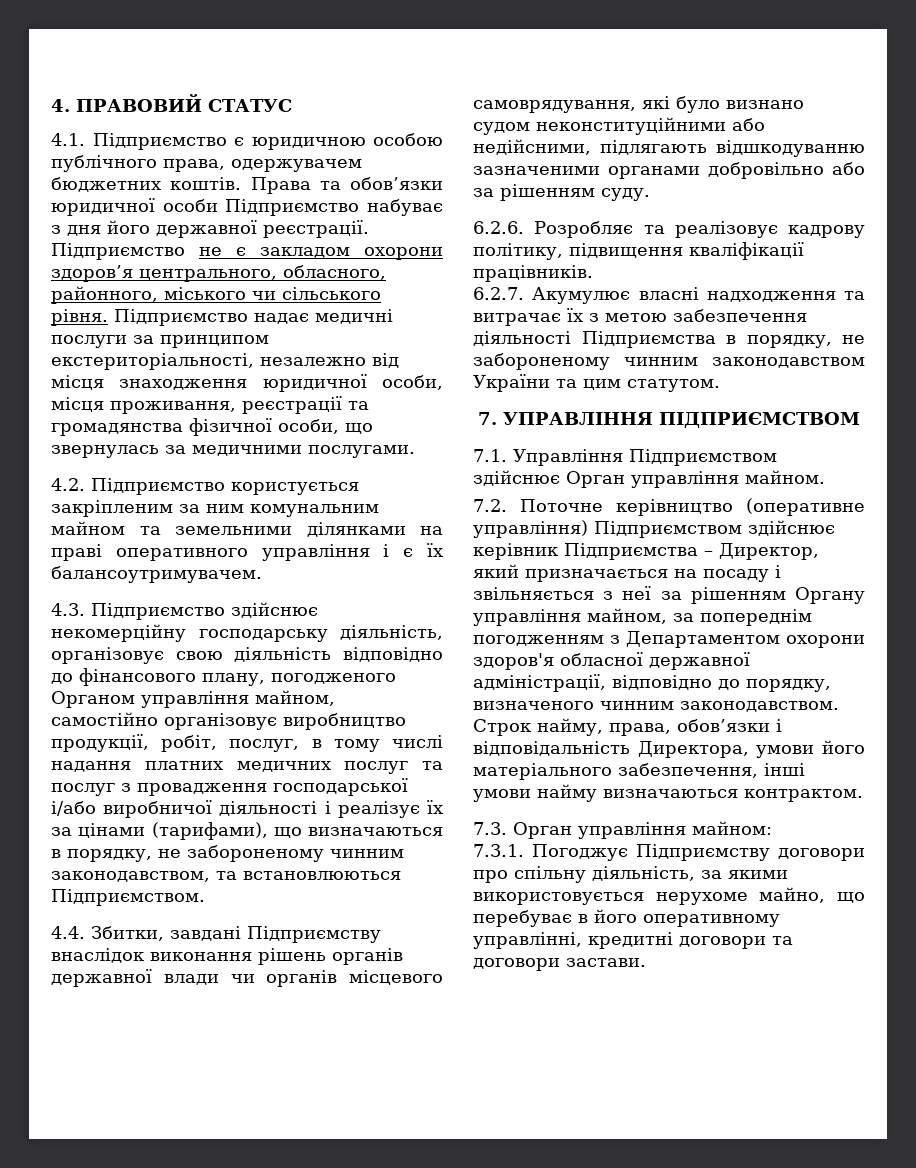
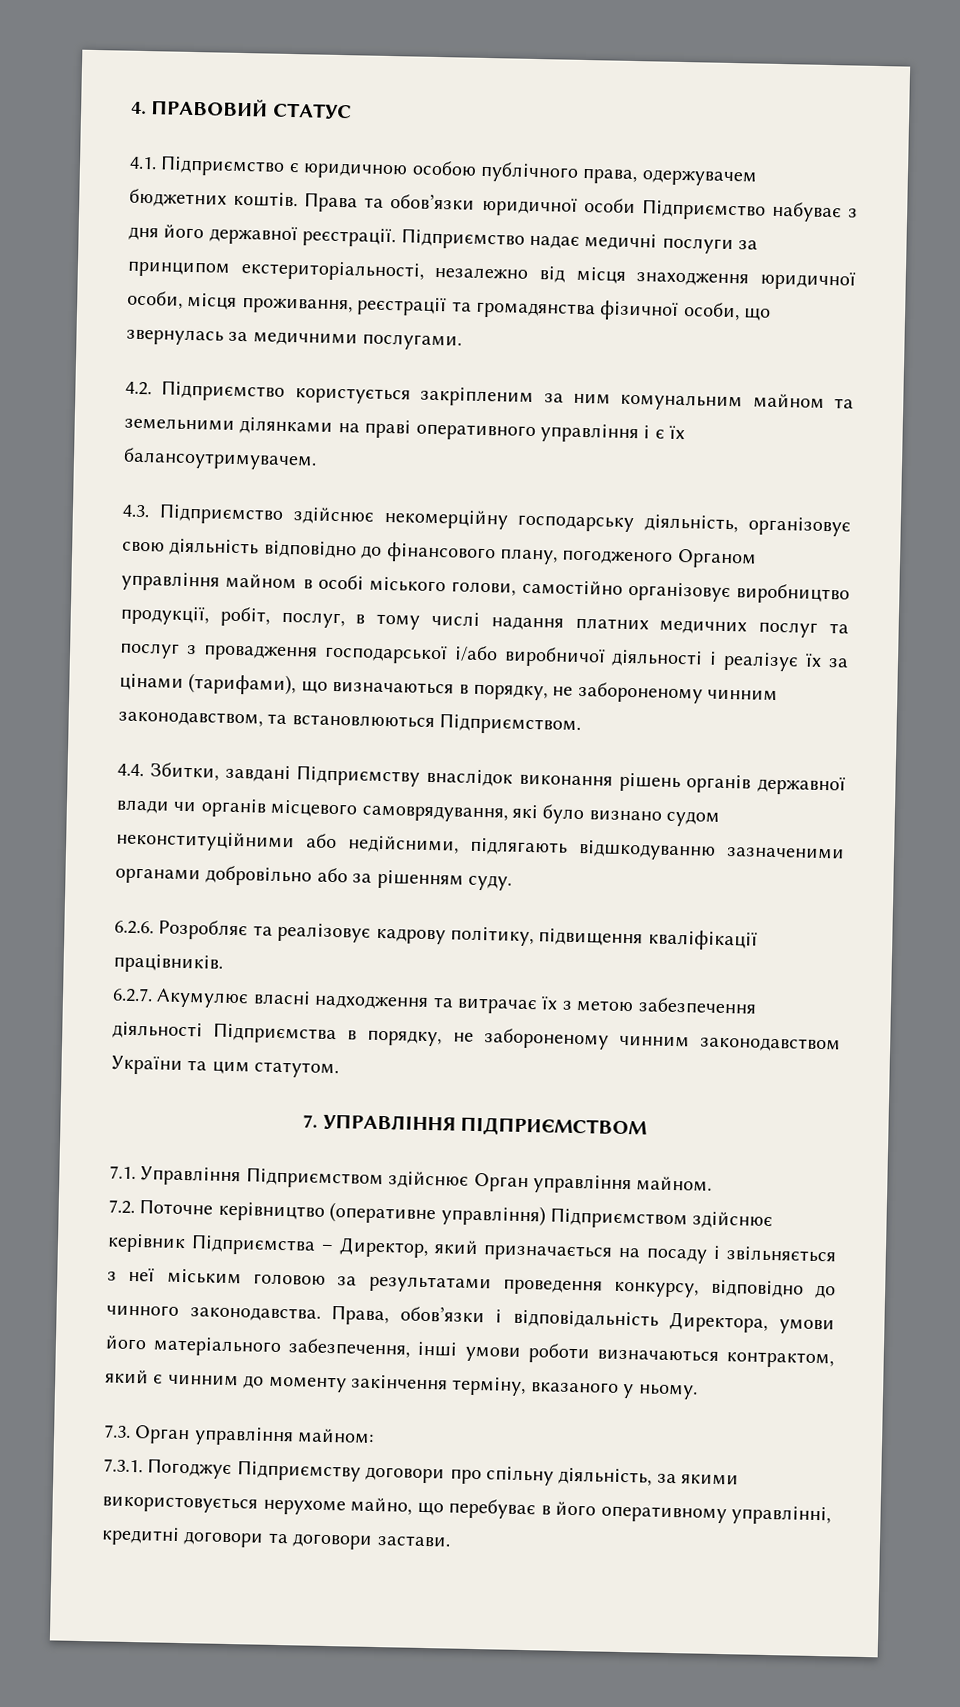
[199,247,443,260] [51,265,386,282] [51,286,381,304] [51,309,248,326] не є закладом охорони здоров’я центрального, обласного, районного, міського чи сільського рівня. Підприємство -> (525, 239) none
[255,690,335,706] майном, -> [225,573,517,596] майном в особі міського голови,
[660,587,865,604] [473,608,812,626] [473,631,865,648] [473,652,750,670] [473,674,831,692] [473,701,839,712] [473,718,671,736] за рішенням Органу управління майном, за попереднім погодженням з Департаментом охорони здоров'я обласної державної адміністрації, відповідно до порядку, визначеного чинним законодавством. Строк найму, права, -> [166,1268,836,1299] [106,1304,390,1326] міським головою за результатами проведення конкурсу, відповідно до чинного законодавства. Права,
[537,784,863,802] найму визначаються контрактом. -> [527,1343,834,1369] [105,1369,698,1400] роботи визначаються контрактом, який є чинним до моменту закінчення терміну, вказаного у ньому.

